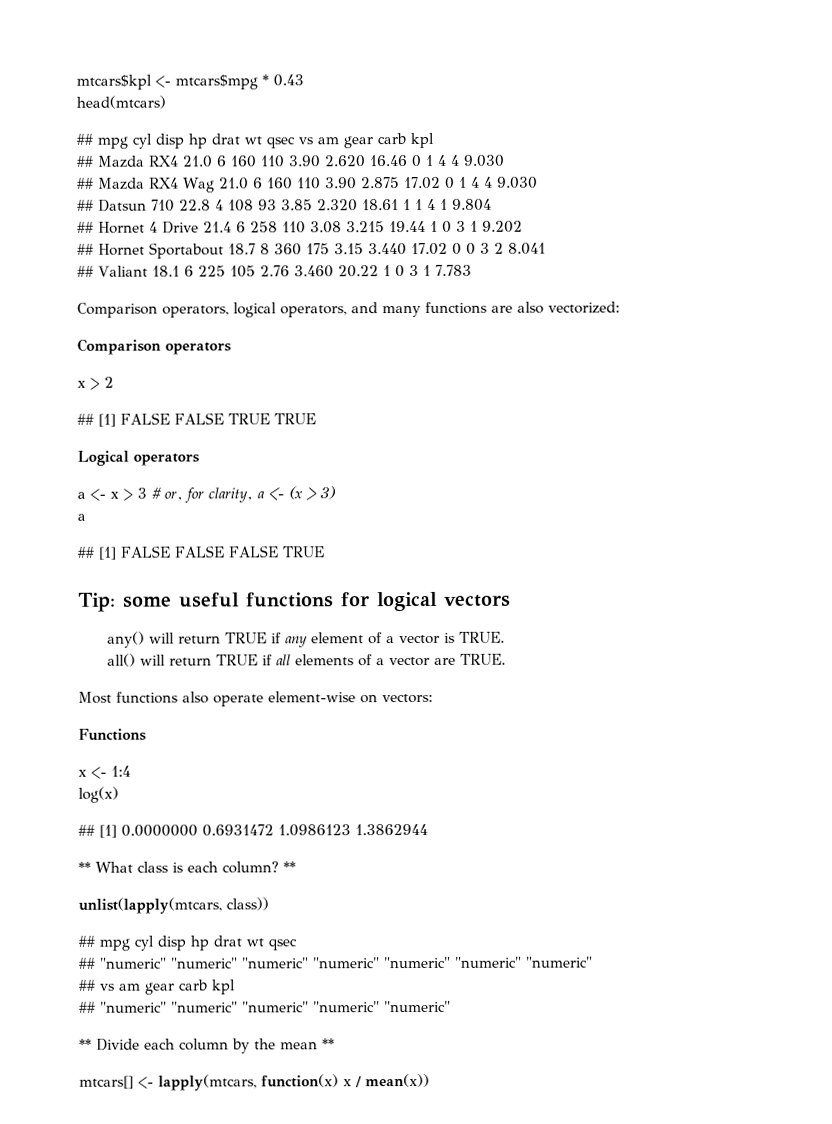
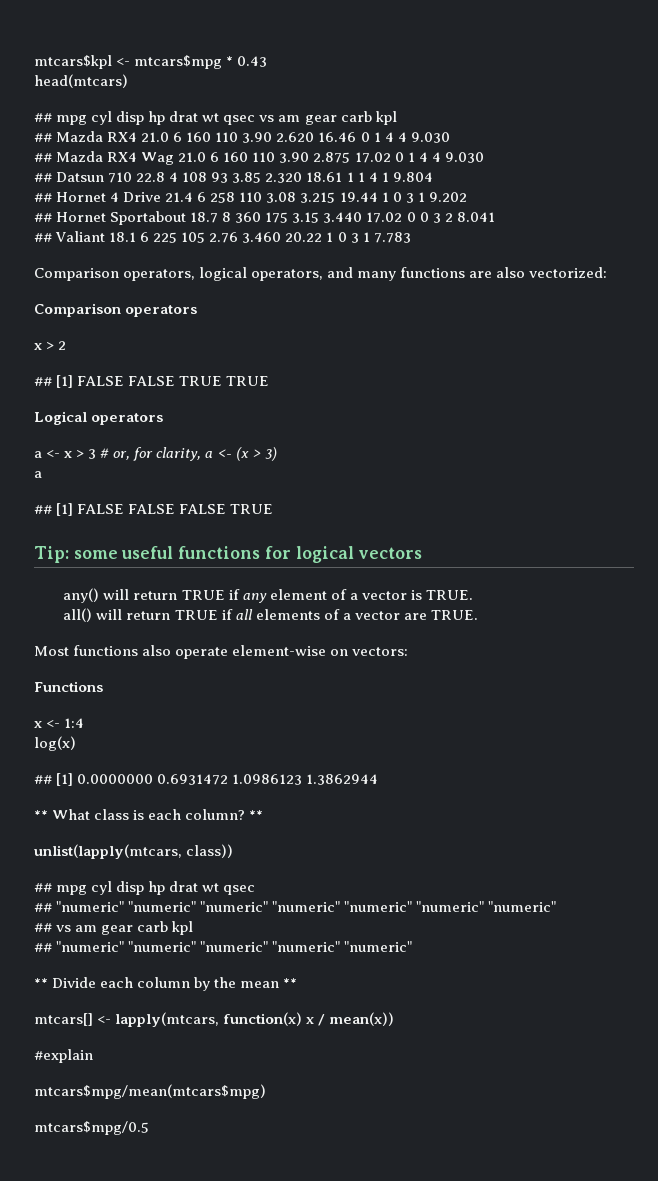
(430, 1080) none -> [34,1049,93,1063] [34,1084,266,1099] [34,1121,149,1135] // #explain // mtcars$mpg/mean(mtcars$mpg) // mtcars$mpg/0.5

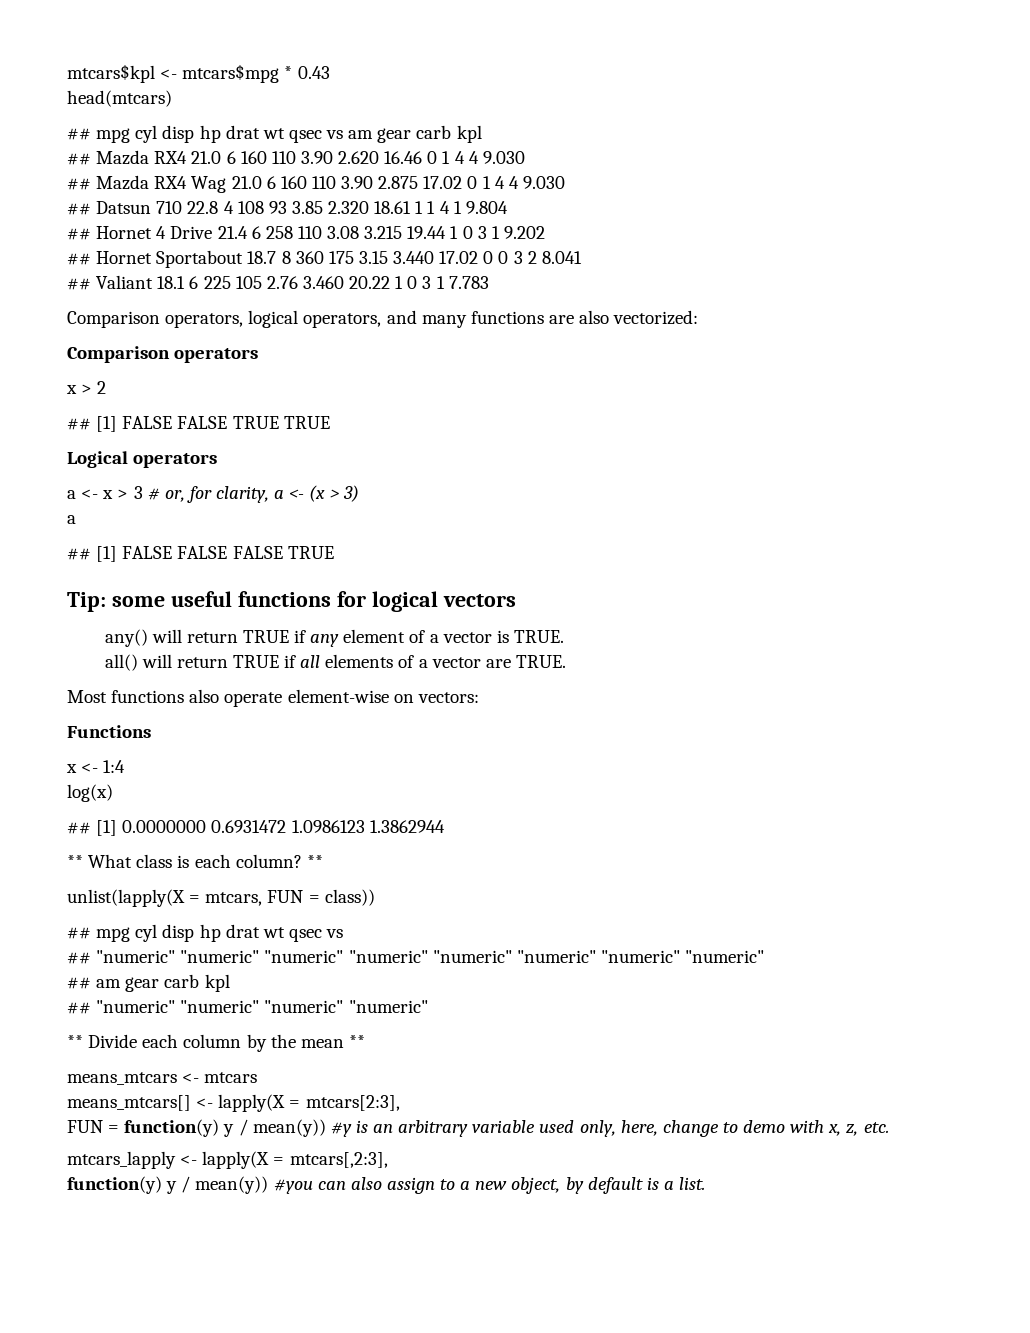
[34,844,182,859] unlist(lapply(mtcars, -> [67,889,320,907] unlist(lapply(X = mtcars, FUN =
(256, 890) none -> [326,929,344,938] vs
[34,923,72,932] // ## vs -> [685,950,765,963] [67,977,91,989] "numeric" // ##
[344,941,413,952] "numeric" -> (428, 1006) none
[34,1012,395,1027] [34,1049,93,1063] [34,1084,266,1099] [34,1121,149,1135] mtcars[] <- lapply(mtcars, function(x) x / mean(x)) // #explain // mtcars$mpg/mean(mtcars$mpg) // mtcars$mpg/0.5 -> [67,1072,258,1085] [67,1094,400,1112] [67,1119,889,1137] [67,1151,388,1169] [67,1176,706,1194] means_mtcars <- mtcars // means_mtcars[] <- lapply(X = mtcars[2:3], // FUN = function(y) y / mean(y)) #y is an arbitrary variable used only, here, change to demo with x, z, etc. // mtcars_lapply <- lapply(X = mtcars[,2:3], // function(y) y / mean(y)) #you can also assign to a new object, by default is a list.

